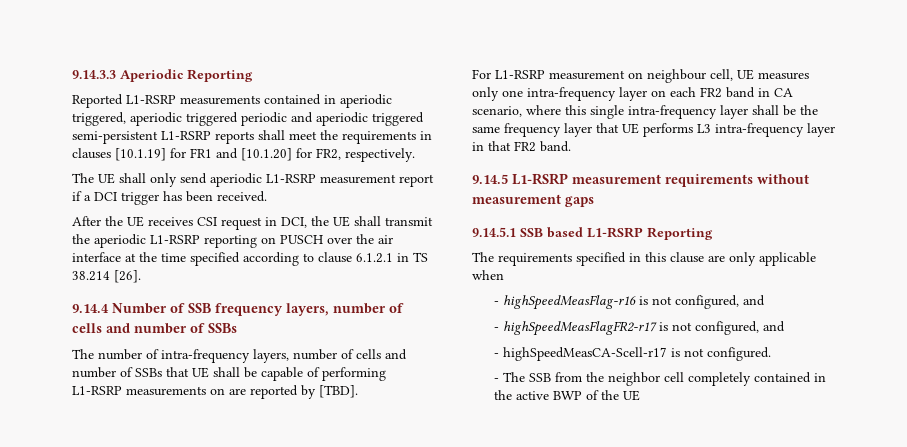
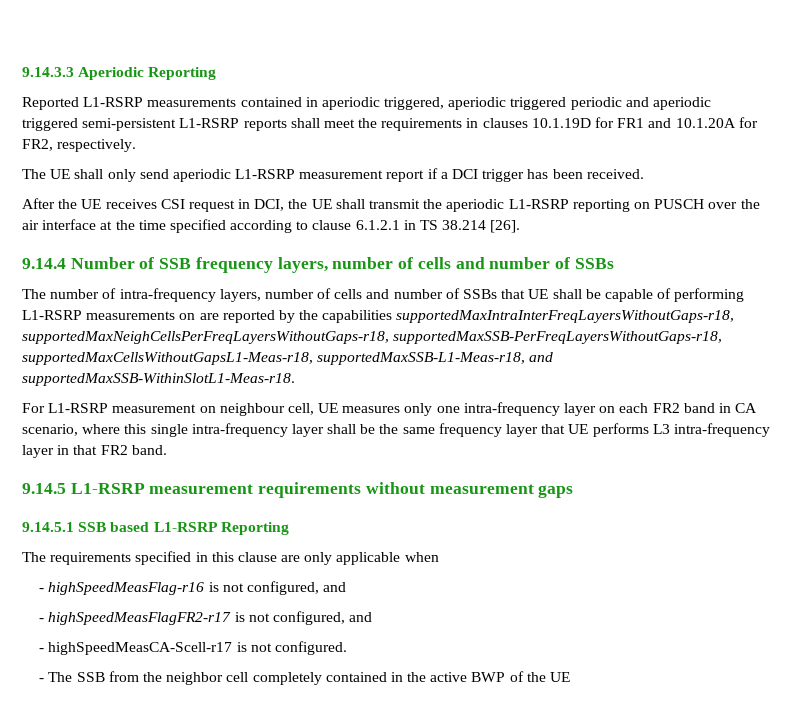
[115,148,166,161] [10.1.19] -> [531,118,591,128] 10.1.19D
[241,148,292,161] [10.1.20] -> [675,118,736,128] 10.1.20A
[319,385,358,398] [TBD]. -> [299,310,735,323] [22,331,723,344] [22,352,554,365] [22,373,295,386] the capabilities supportedMaxIntraInterFreqLayersWithoutGaps-r18, supportedMaxNeighCellsPerFreqLayersWithoutGaps-r18, supportedMaxSSB-PerFreqLayersWithoutGaps-r18, supportedMaxCellsWithoutGapsL1-Meas-r18, supportedMaxSSB-L1-Meas-r18, and supportedMaxSSB-WithinSlotL1-Meas-r18.

